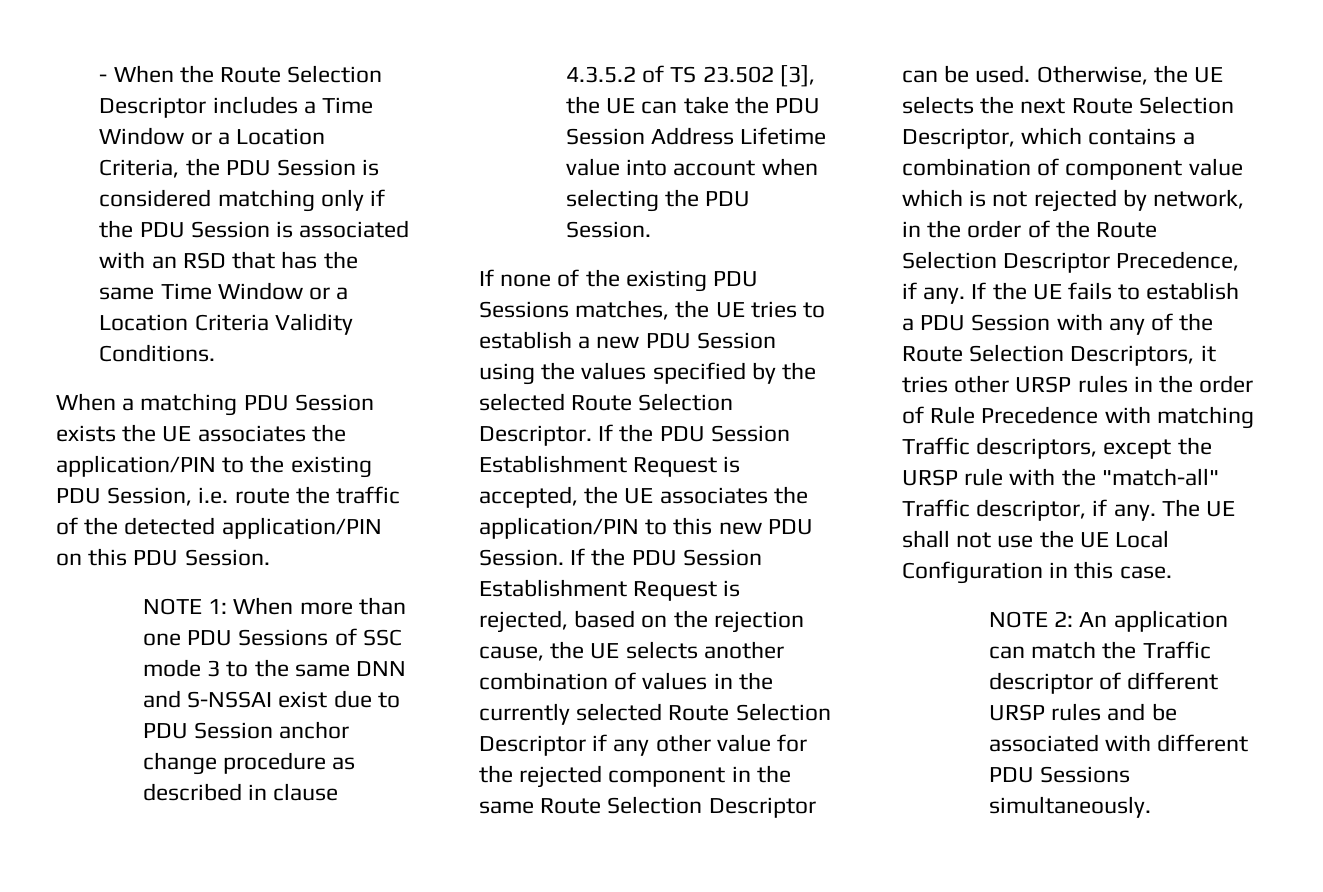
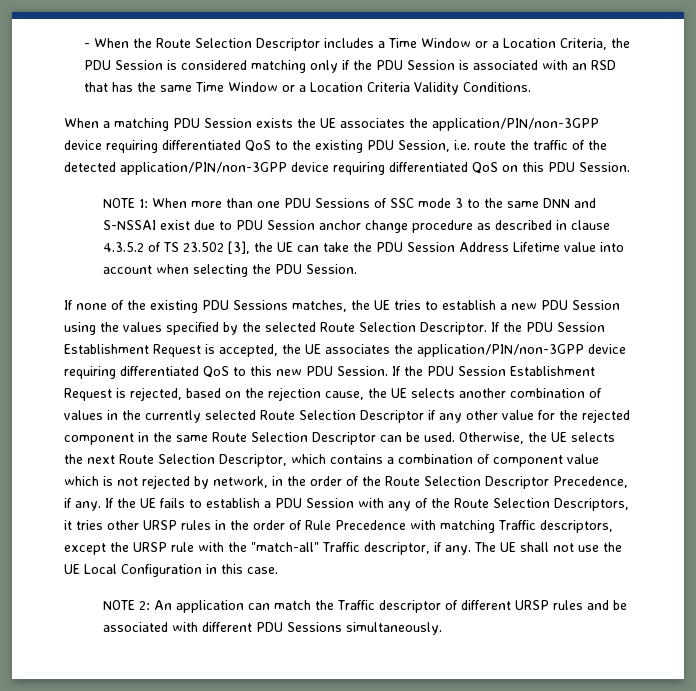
[56,455,216,477] application/PIN -> [432,118,599,131] [64,140,271,153] application/PIN/non-3GPP device requiring differentiated QoS
[221,517,382,539] application/PIN -> [120,162,498,175] application/PIN/non-3GPP device requiring differentiated QoS
[479,517,639,539] application/PIN -> [417,344,626,357] [64,366,229,379] application/PIN/non-3GPP device requiring differentiated QoS

